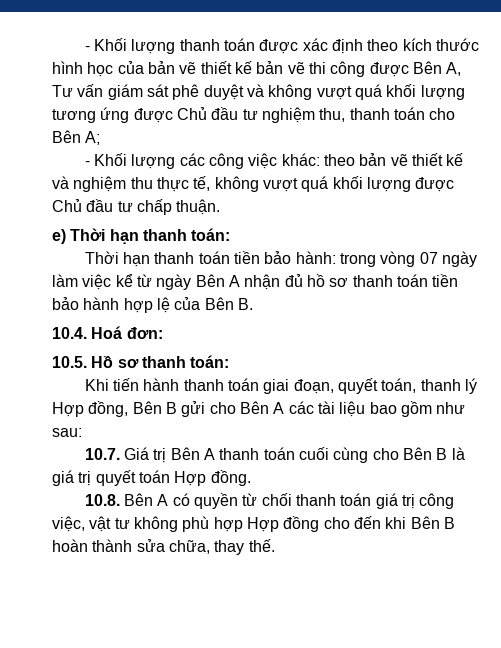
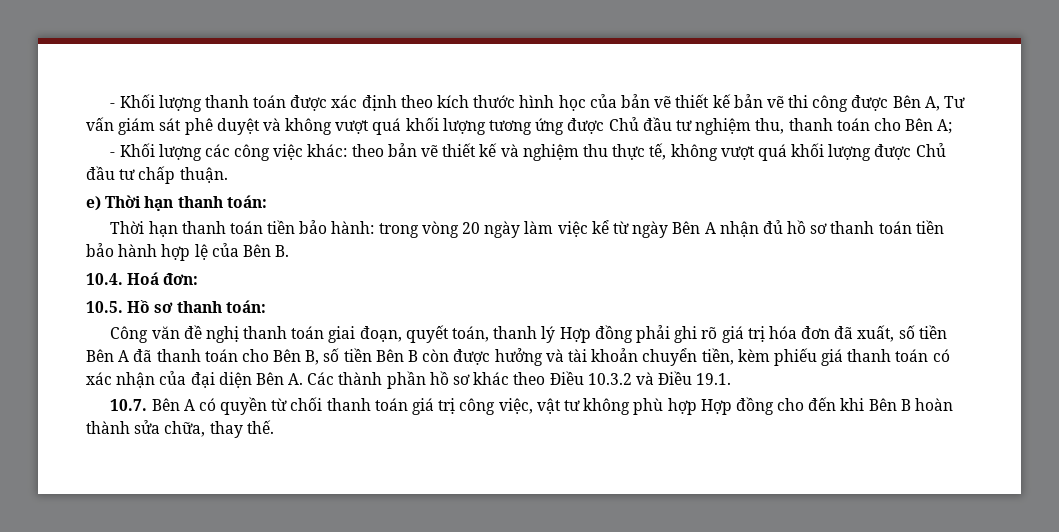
[419,252,438,264] 07 -> [462,222,481,234] 20
[84,378,180,391] Khi tiến hành -> [110,325,239,343] Công văn đề nghị
[88,401,466,417] [52,428,82,437] [84,447,465,463] [52,470,251,486] [84,494,120,506] đồng, Bên B gửi cho Bên A các tài liệu bao gồm như sau: // 10.7. Giá trị Bên A thanh toán cuối cùng cho Bên B là giá trị quyết toán Hợp đồng. // 10.8. -> [594,325,947,343] [86,348,950,366] [86,371,732,389] [110,399,148,411] đồng phải ghi rõ giá trị hóa đơn đã xuất, số tiền Bên A đã thanh toán cho Bên B, số tiền Bên B còn được hưởng và tài khoản chuyển tiền, kèm phiếu giá thanh toán có xác nhận của đại diện Bên A. Các thành phần hồ sơ khác theo Điều 10.3.2 và Điều 19.1. // 10.7.

